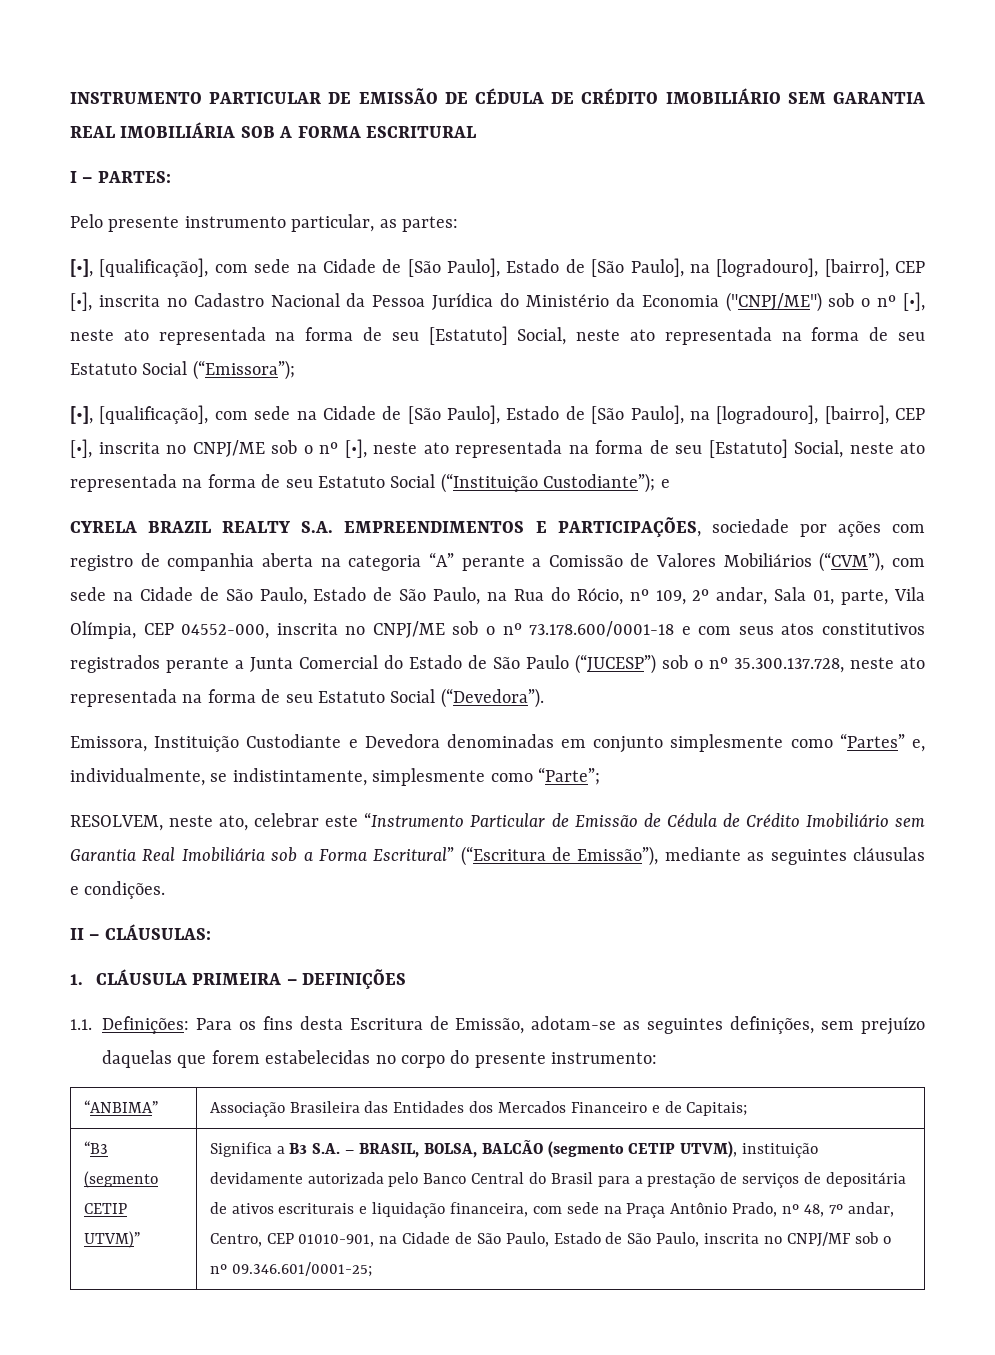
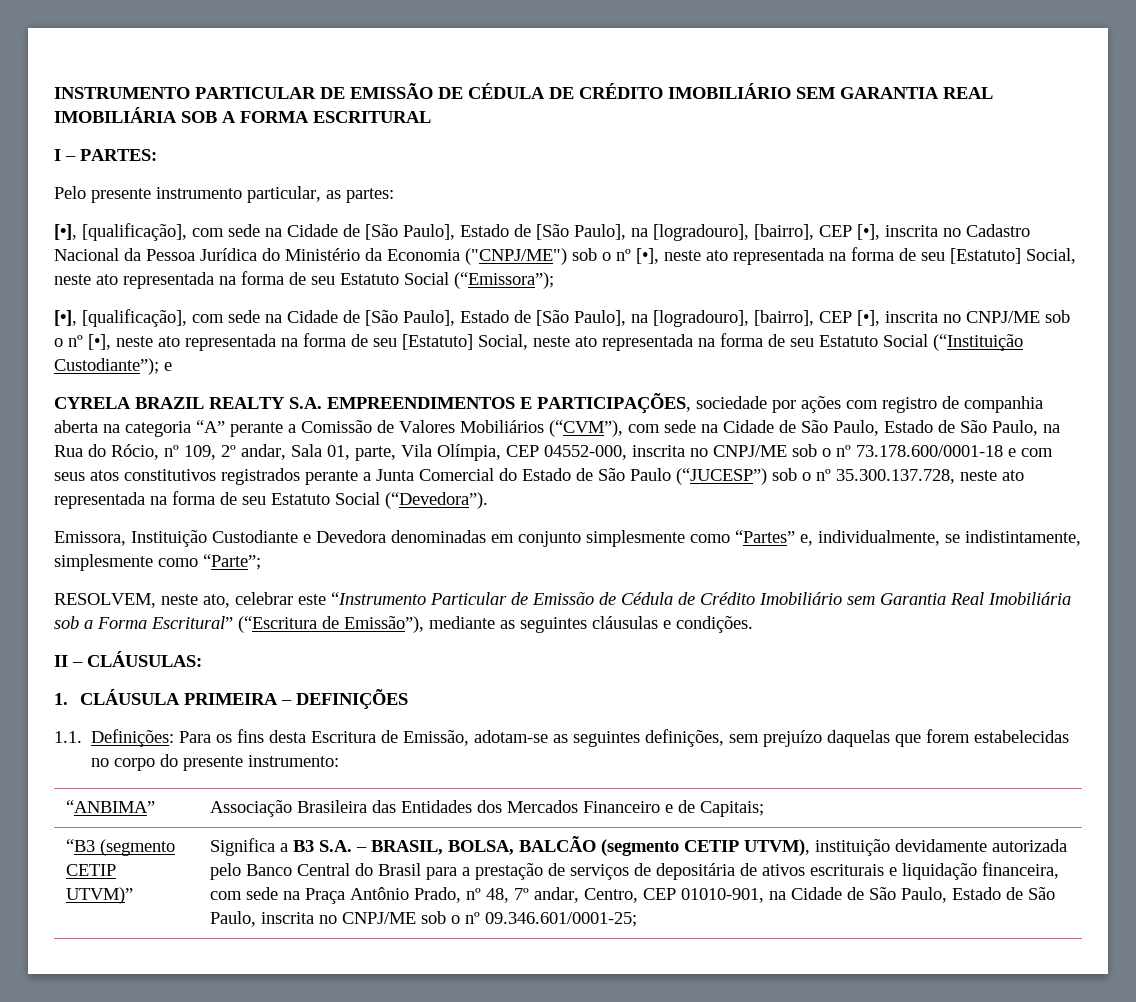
[786,1232,851,1247] CNPJ/MF -> [342,912,417,924] CNPJ/ME

